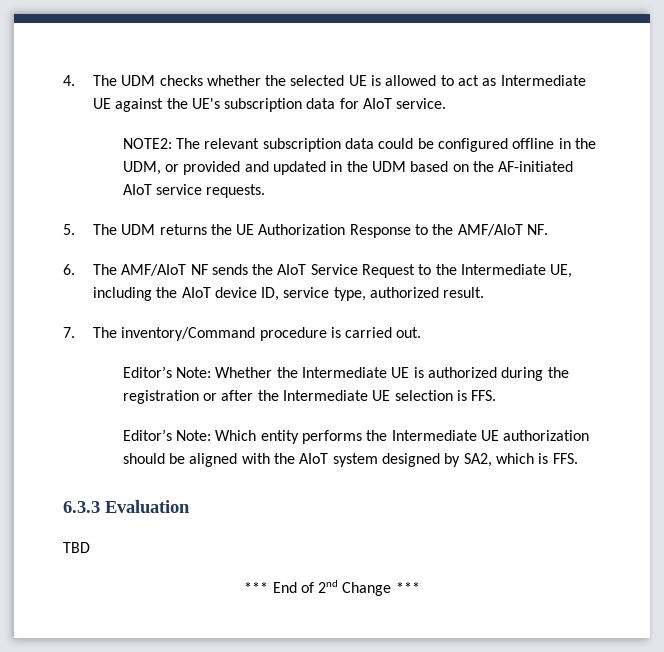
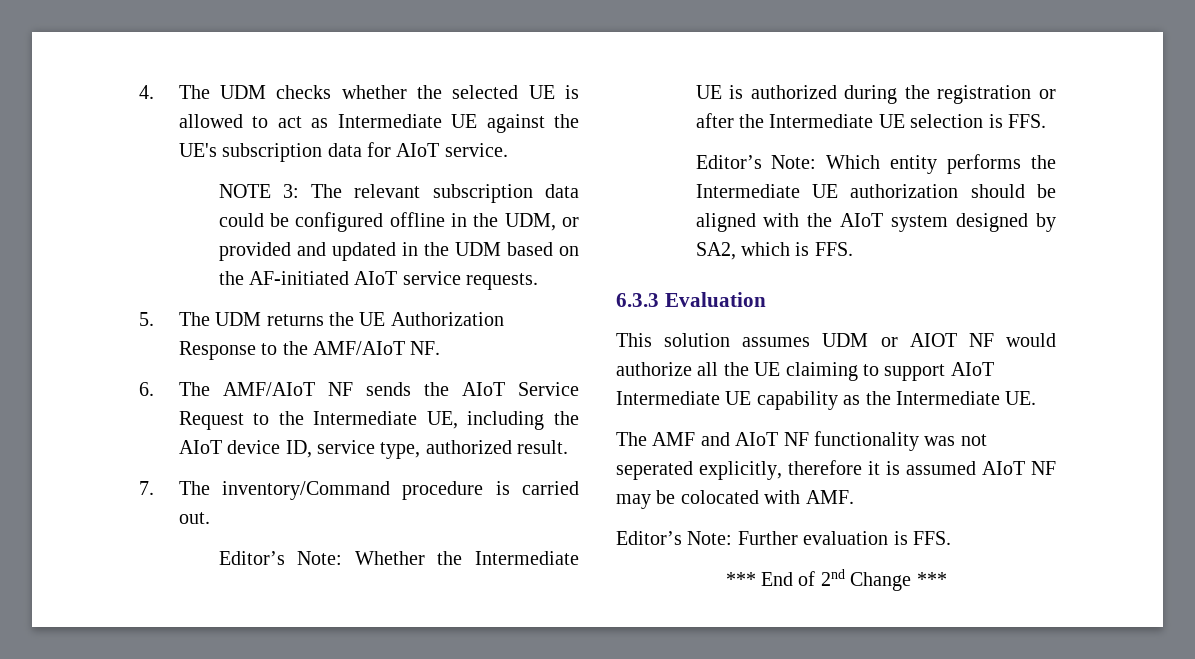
[122,138,172,149] NOTE2: -> [218,184,299,198] NOTE 3:
[63,542,90,553] TBD -> [616,333,1056,347] [616,362,994,381] [616,391,1037,410] [616,431,987,451] [616,460,1056,480] [616,490,854,509] [616,531,951,545] This solution assumes UDM or AIOT NF would authorize all the UE claiming to support AIoT Intermediate UE capability as the Intermediate UE. // The AMF and AIoT NF functionality was not seperated explicitly, therefore it is assumed AIoT NF may be colocated with AMF. // Editor’s Note: Further evaluation is FFS.

